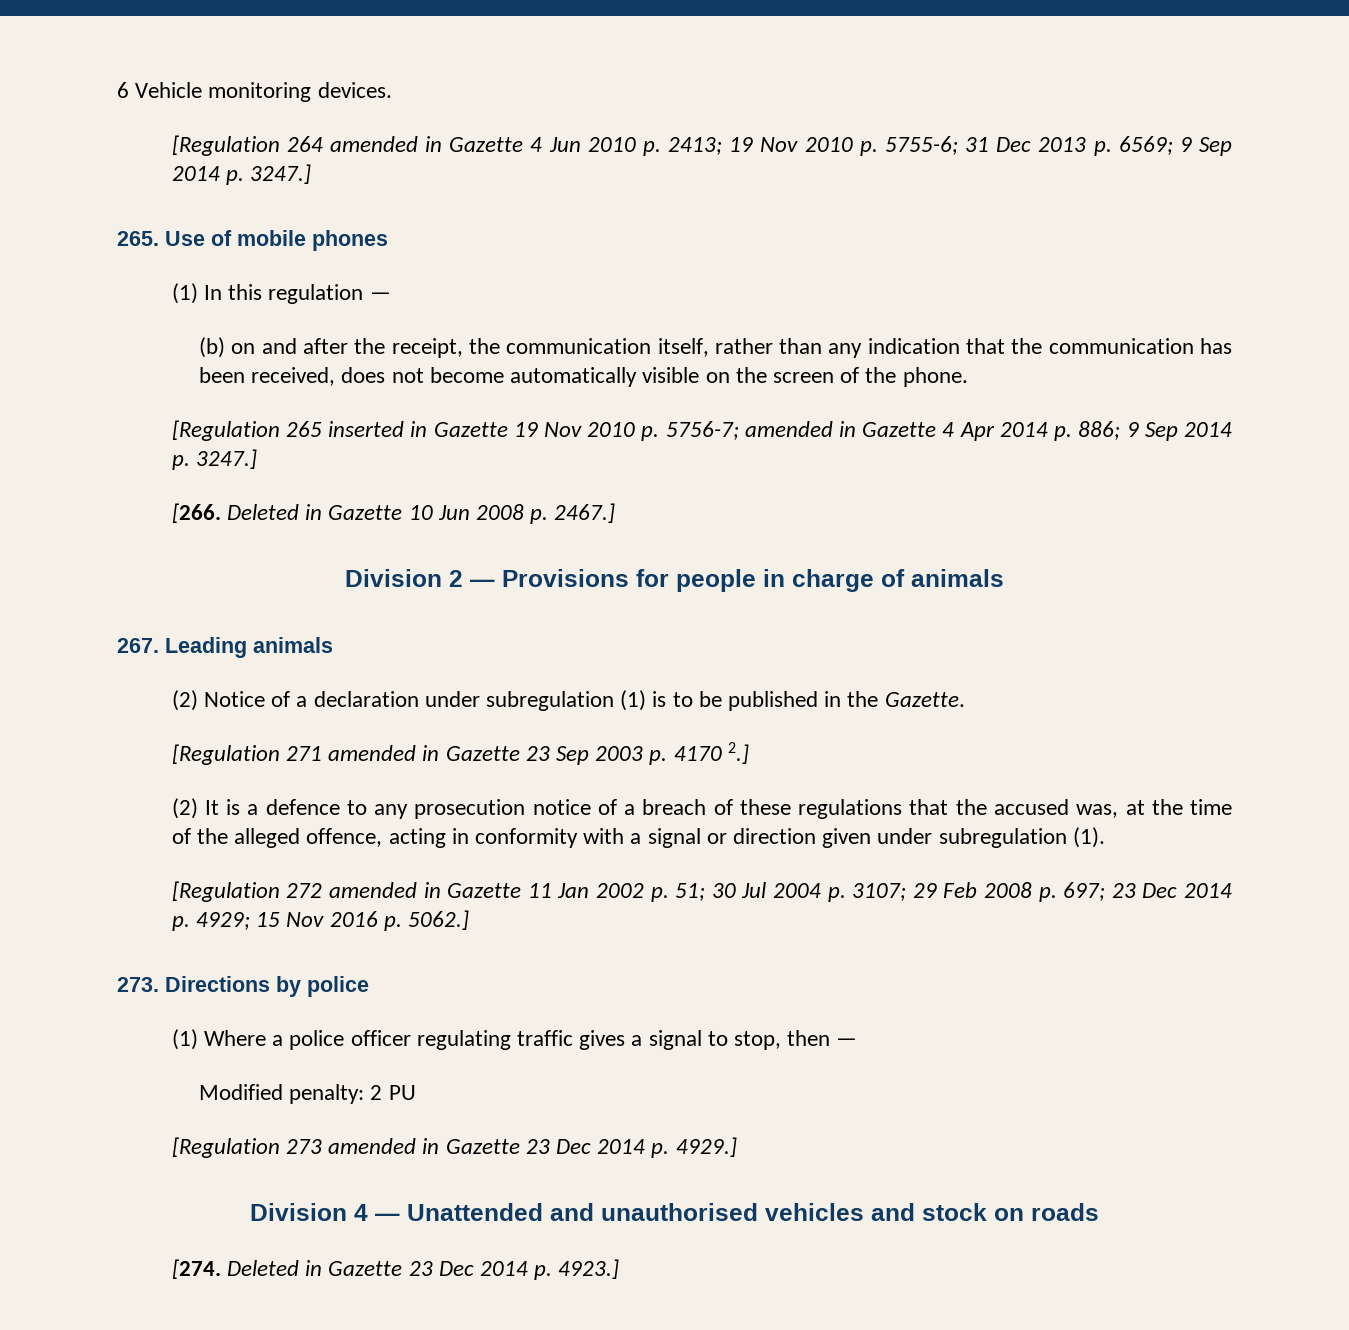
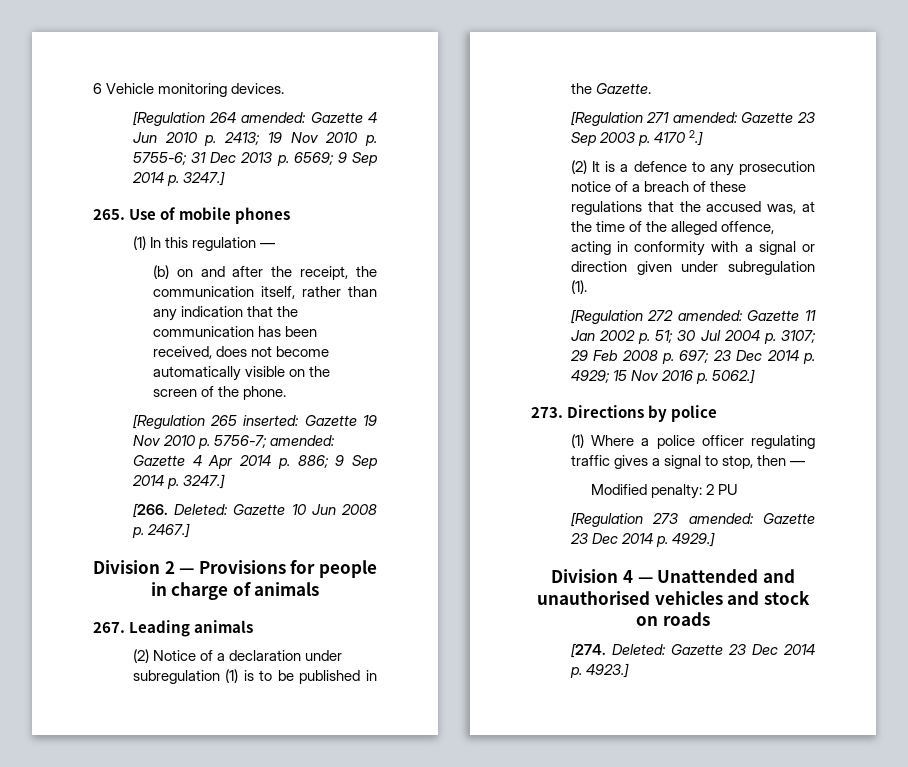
[330,136,443,152] amended in -> [241,112,307,123] amended:
[328,421,428,437] inserted in -> [243,415,300,426] inserted:
[744,421,857,437] amended in -> [270,435,336,446] amended:
[226,504,323,520] Deleted in -> [174,504,229,515] Deleted:
[328,745,440,761] amended in -> [672,112,738,123] amended:
[328,882,441,898] amended in -> [677,310,743,321] amended:
[328,1138,440,1154] amended in -> [688,513,754,524] amended:
[226,1260,323,1276] Deleted in -> [611,644,666,655] Deleted:

